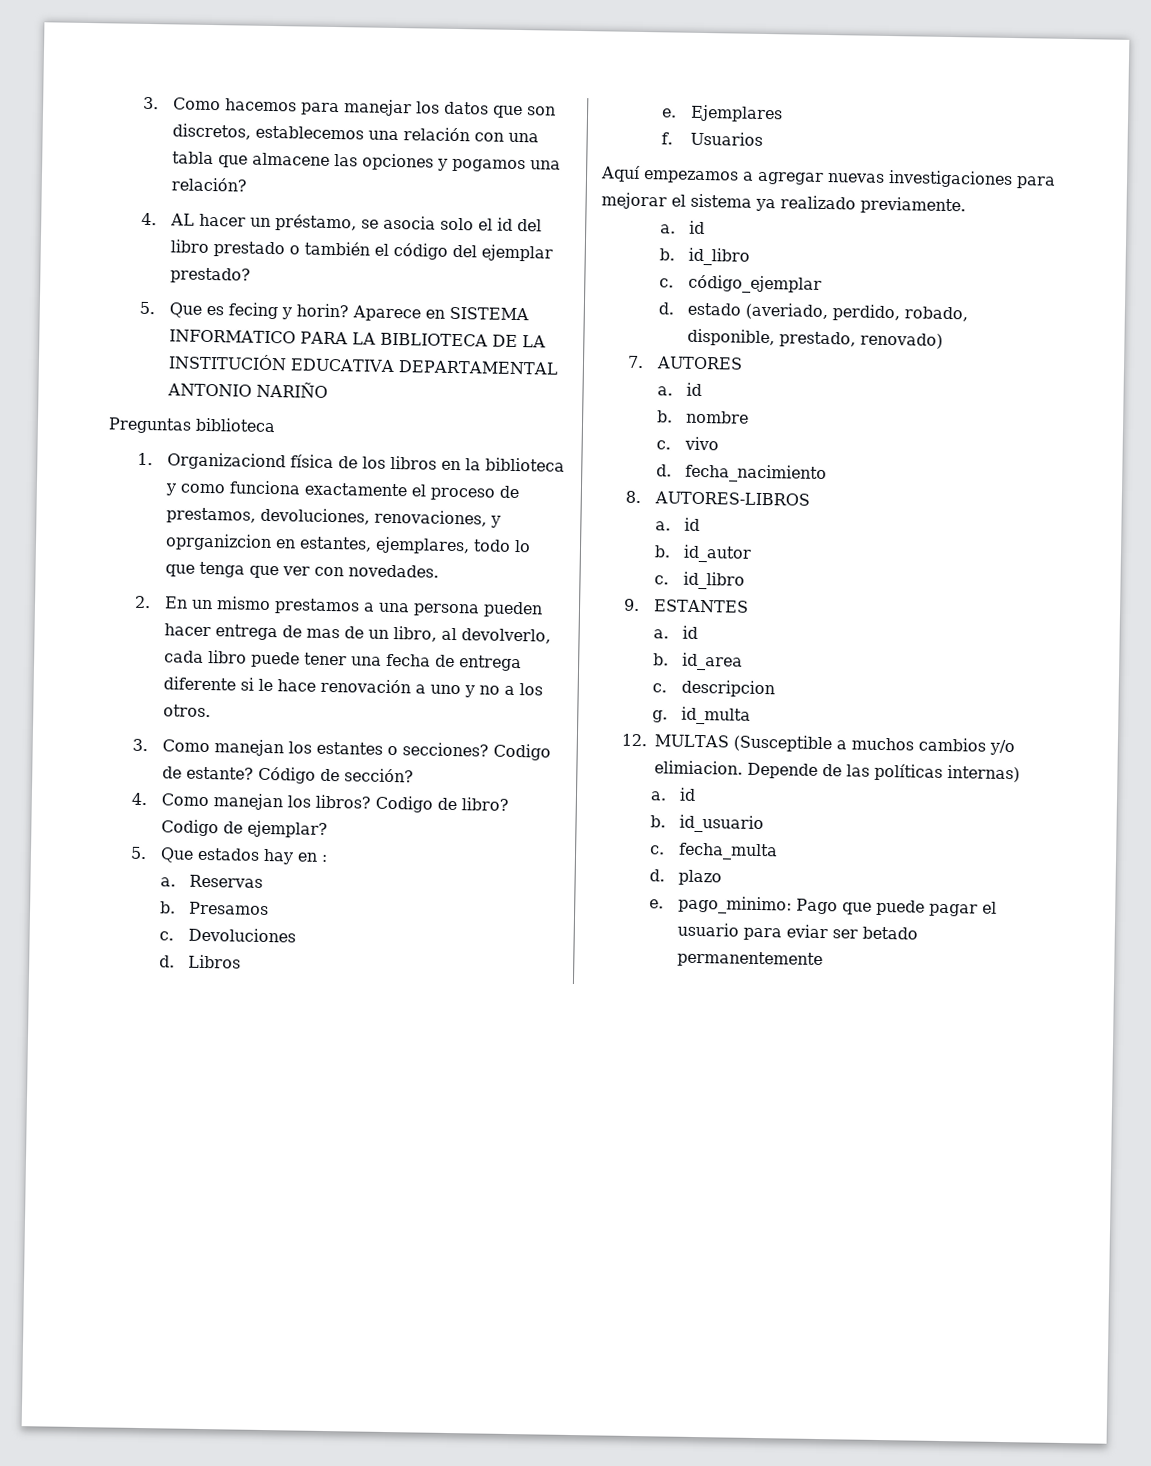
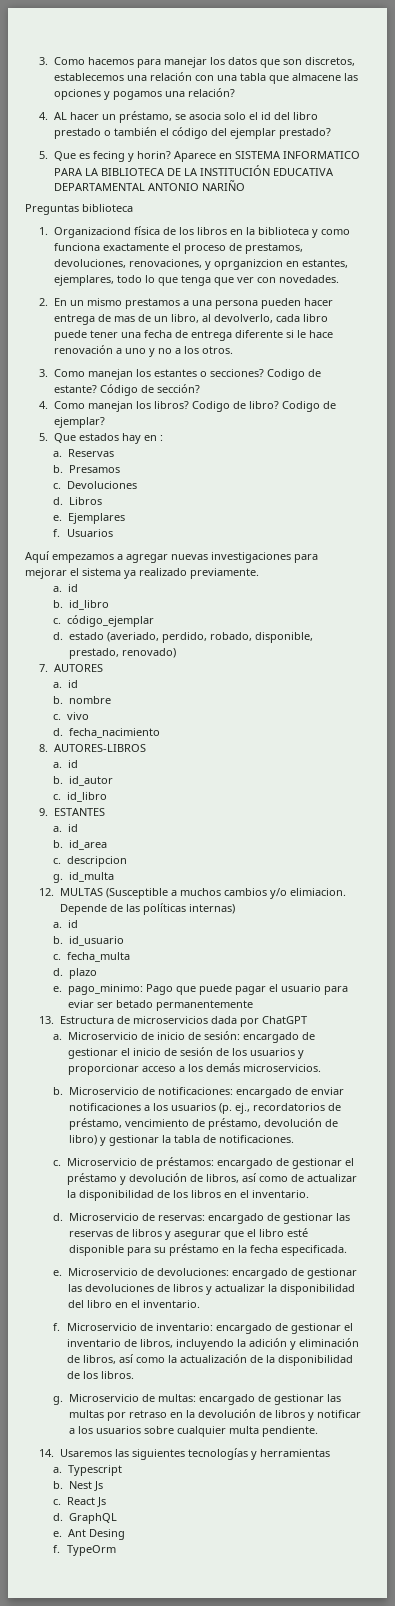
(824, 959) none -> [39,1016,307,1027] [53,1031,315,1043] [67,1047,304,1059] [67,1063,321,1075] [53,1087,344,1098] [68,1103,341,1114] [68,1118,338,1130] [68,1135,294,1146] [53,1157,355,1169] [67,1173,358,1185] [67,1190,310,1201] [53,1213,350,1224] [68,1228,308,1240] [68,1244,347,1256] [53,1268,357,1279] [67,1284,355,1295] [67,1300,200,1308] [53,1323,354,1334] [67,1338,360,1350] [67,1354,354,1366] [67,1371,135,1379] [53,1394,341,1405] [68,1409,361,1421] [68,1426,318,1437] [39,1448,330,1460] [53,1465,122,1476] [53,1481,103,1491] [53,1497,107,1507] [53,1513,117,1524] [53,1529,125,1540] [53,1545,117,1556] // 13. Estructura de microservicios dada por ChatGPT // a. Microservicio de inicio de sesión: encargado de gestionar el inicio de sesión de los usuarios y proporcionar acceso a los demás microservicios. // b. Microservicio de notificaciones: encargado de enviar notificaciones a los usuarios (p. ej., recordatorios de préstamo, vencimiento de préstamo, devolución de libro) y gestionar la tabla de notificaciones. // c. Microservicio de préstamos: encargado de gestionar el préstamo y devolución de libros, así como de actualizar la disponibilidad de los libros en el inventario. // d. Microservicio de reservas: encargado de gestionar las reservas de libros y asegurar que el libro esté disponible para su préstamo en la fecha especificada. // e. Microservicio de devoluciones: encargado de gestionar las devoluciones de libros y actualizar la disponibilidad del libro en el inventario. // f. Microservicio de inventario: encargado de gestionar el inventario de libros, incluyendo la adición y eliminación de libros, así como la actualización de la disponibilidad de los libros. // g. Microservicio de multas: encargado de gestionar las multas por retraso en la devolución de libros y notificar a los usuarios sobre cualquier multa pendiente. // 14. Usaremos las siguientes tecnologías y herramientas // a. Typescript // b. Nest Js // c. React Js // d. GraphQL // e. Ant Desing // f. TypeOrm

